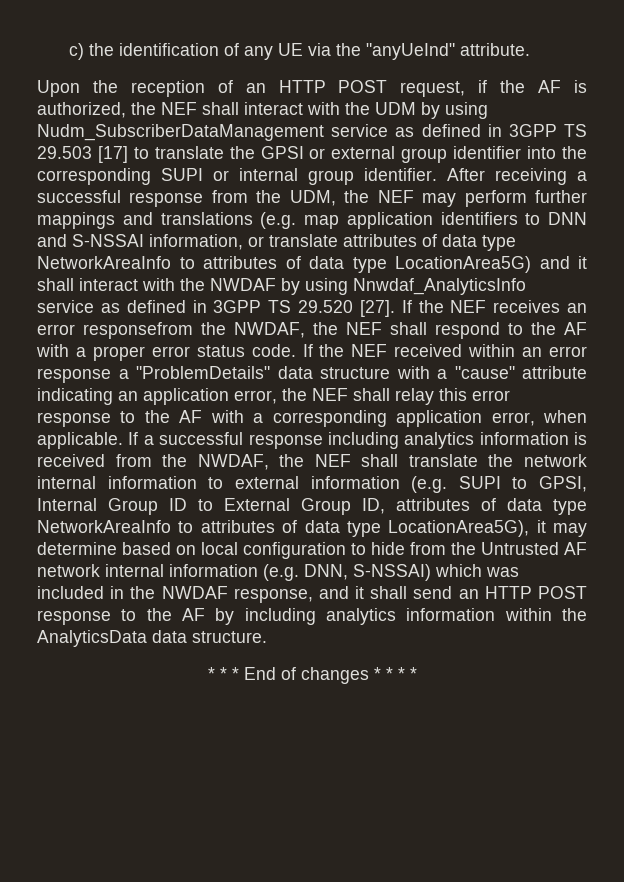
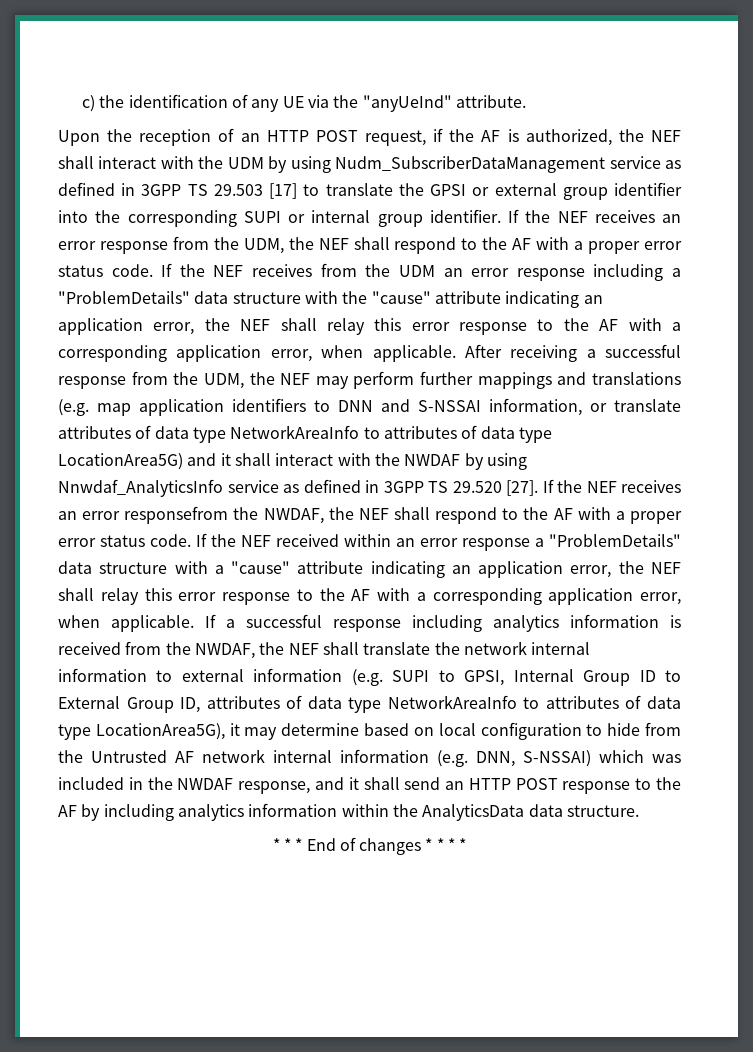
(437, 174) none -> [508,209,681,223] [58,236,683,254] [58,263,682,281] [58,291,603,308] [58,318,681,335] [58,345,456,362] If the NEF receives an error response from the UDM, the NEF shall respond to the AF with a proper error status code. If the NEF receives from the UDM an error response including a "ProblemDetails" data structure with the "cause" attribute indicating an application error, the NEF shall relay this error response to the AF with a corresponding application error, when applicable.

